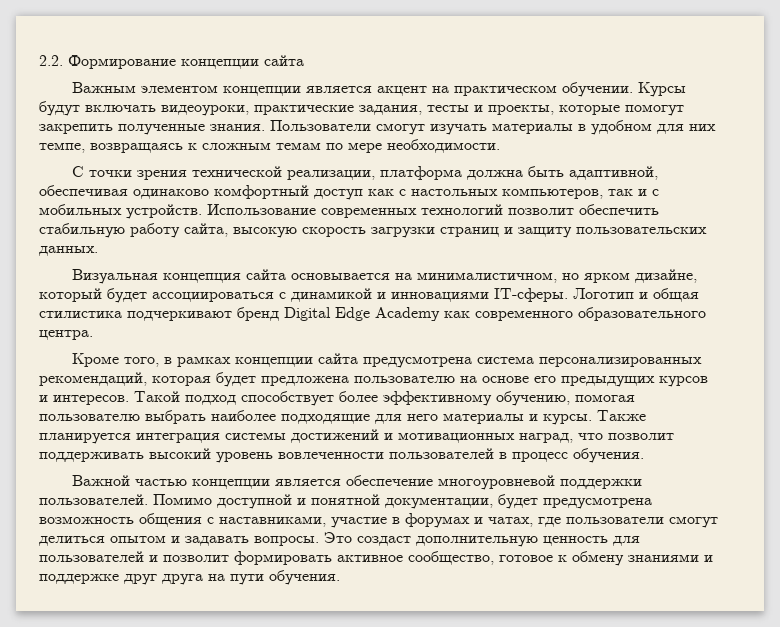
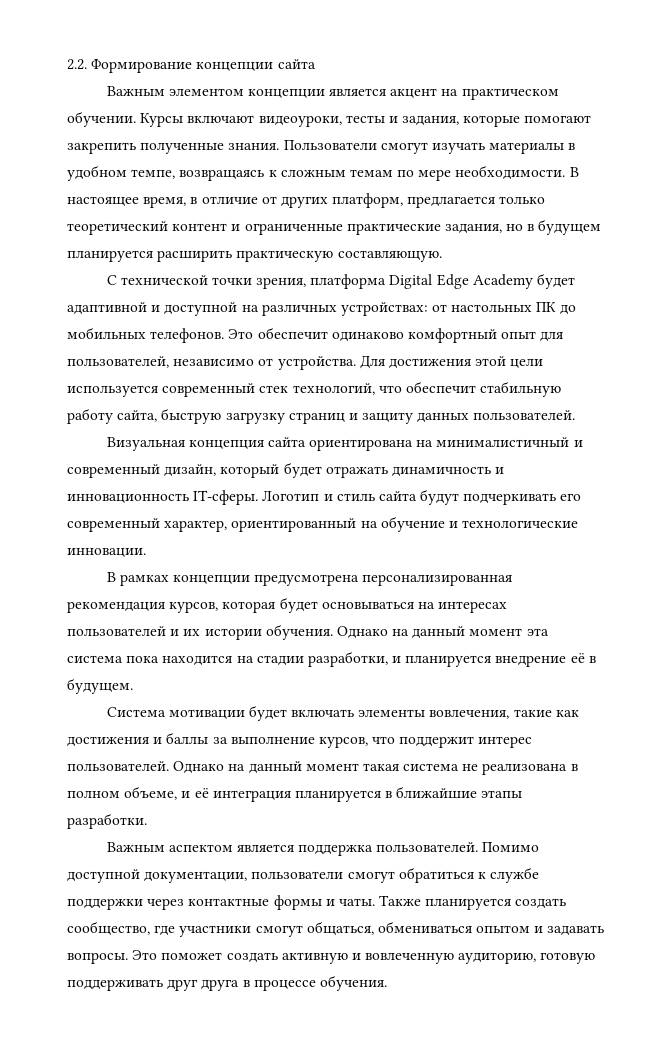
[39,101,684,116] будут включать видеоуроки, практические задания, тесты и проекты, которые помогут -> [187,115,592,127] включают видеоуроки, тесты и задания, которые помогают
[657,124,716,134] для них -> (127, 173) none
[72,166,659,180] [39,185,659,200] [39,204,659,219] [39,223,435,238] // С точки зрения технической реализации, платформа должна быть адаптивной, обеспечивая одинаково комфортный доступ как с настольных компьютеров, так и с мобильных устройств. Использование современных технологий позволит обеспечить стабильную работу сайта, высокую скорость загрузки -> [569,167,579,177] [67,193,546,208] [67,219,602,235] [67,250,442,262] [106,273,576,289] [67,302,576,316] [67,327,564,343] [67,355,544,370] [67,381,562,397] [67,408,285,424] В настоящее время, в отличие от других платформ, предлагается только теоретический контент и ограниченные практические задания, но в будущем планируется расширить практическую составляющую. // С технической точки зрения, платформа Digital Edge Academy будет адаптивной и доступной на различных устройствах: от настольных ПК до мобильных телефонов. Это обеспечит одинаково комфортный опыт для пользователей, независимо от устройства. Для достижения этой цели используется современный стек технологий, что обеспечит стабильную работу сайта, быструю загрузку
[576,227,707,234] [39,246,98,256] пользовательских данных. -> [417,410,576,423] данных пользователей.
[291,269,698,283] [39,288,699,303] [39,307,706,321] [39,330,93,340] [72,353,703,368] [39,372,708,387] [39,391,635,406] [39,410,646,425] [39,429,674,444] [39,448,644,463] [72,475,643,490] [39,494,652,509] [39,513,718,528] [39,536,105,546] основывается на минималистичном, но ярком дизайне, который будет ассоциироваться с динамикой и инновациями IT-сферы. Логотип и общая стилистика подчеркивают бренд Digital Edge Academy как современного образовательного центра. // Кроме того, в рамках концепции сайта предусмотрена система персонализированных рекомендаций, которая будет предложена пользователю на основе его предыдущих курсов и интересов. Такой подход способствует более эффективному обучению, помогая пользователю выбрать наиболее подходящие для него материалы и курсы. Также планируется интеграция системы достижений и мотивационных наград, что позволит поддерживать высокий уровень вовлеченности пользователей в процесс обучения. // Важной частью концепции является обеспечение многоуровневой поддержки пользователей. Помимо доступной и понятной документации, будет предусмотрена возможность общения с наставниками, участие в форумах и чатах, где пользователи смогут делиться -> [309,437,583,451] [67,462,505,478] [67,489,582,505] [67,516,579,532] [67,548,146,558] [106,572,513,586] [67,597,508,613] [67,624,549,640] [67,651,596,667] [67,678,133,694] [106,705,579,721] [67,732,533,748] [67,761,578,775] [67,786,523,802] [67,813,147,829] [106,842,540,856] [67,867,540,883] [67,895,567,910] [67,921,472,937] ориентирована на минималистичный и современный дизайн, который будет отражать динамичность и инновационность IT-сферы. Логотип и стиль сайта будут подчеркивать его современный характер, ориентированный на обучение и технологические инновации. // В рамках концепции предусмотрена персонализированная рекомендация курсов, которая будет основываться на интересах пользователей и их истории обучения. Однако на данный момент эта система пока находится на стадии разработки, и планируется внедрение её в будущем. // Система мотивации будет включать элементы вовлечения, такие как достижения и баллы за выполнение курсов, что поддержит интерес пользователей. Однако на данный момент такая система не реализована в полном объеме, и её интеграция планируется в ближайшие этапы разработки. // Важным аспектом является поддержка пользователей. Помимо доступной документации, пользователи смогут обратиться к службе поддержки через контактные формы и чаты. Также планируется создать сообщество, где участники смогут общаться, обмениваться
[357,536,640,547] [39,551,713,566] [39,574,264,585] создаст дополнительную ценность для пользователей и позволит формировать активное сообщество, готовое к обмену знаниями и поддержке друг друга на пути -> [161,952,596,964] [67,979,316,991] поможет создать активную и вовлеченную аудиторию, готовую поддерживать друг друга в процессе

